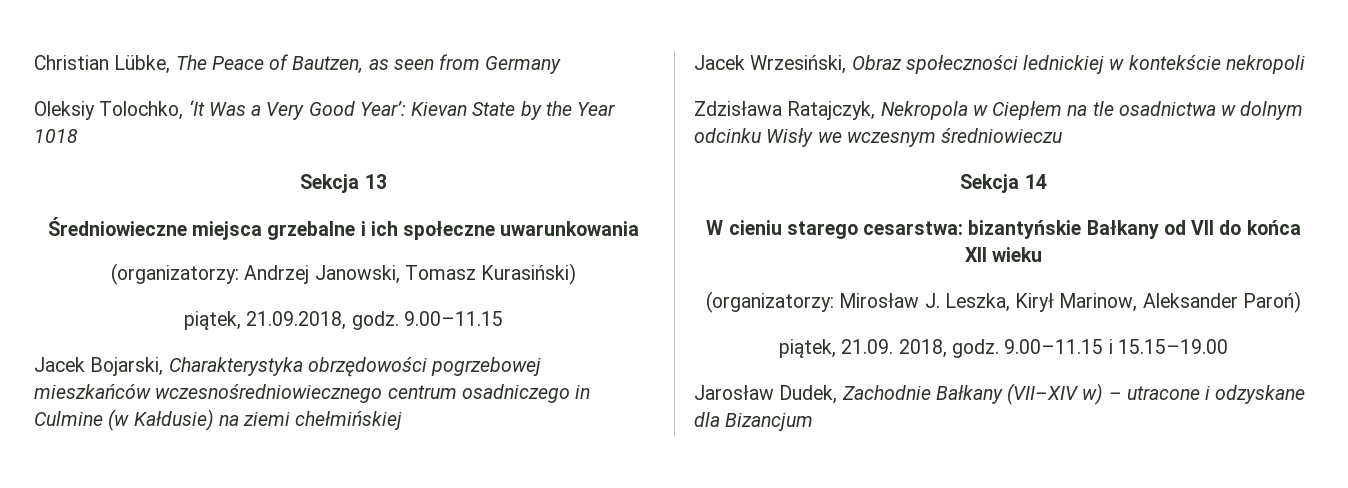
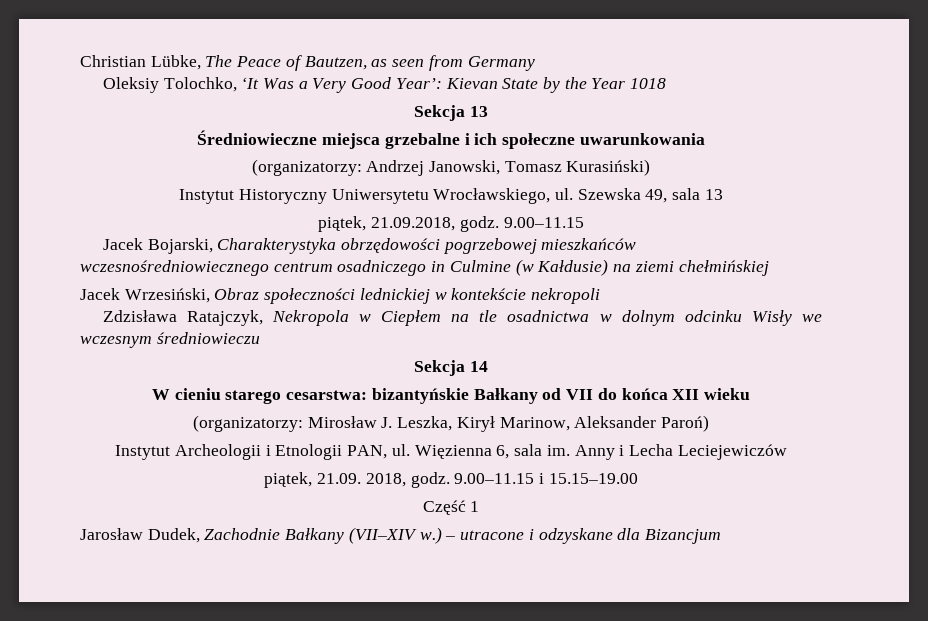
(577, 274) none -> [179,188,723,204] // Instytut Historyczny Uniwersytetu Wrocławskiego, ul. Szewska 49, sala 13
(1301, 302) none -> [115,444,787,460] // Instytut Archeologii i Etnologii PAN, ul. Więzienna 6, sala im. Anny i Lecha Leciejewiczów
(1228, 346) none -> [422,500,480,515] // Część 1
[1082,383,1104,405] w) -> [419,527,442,544] w.)

